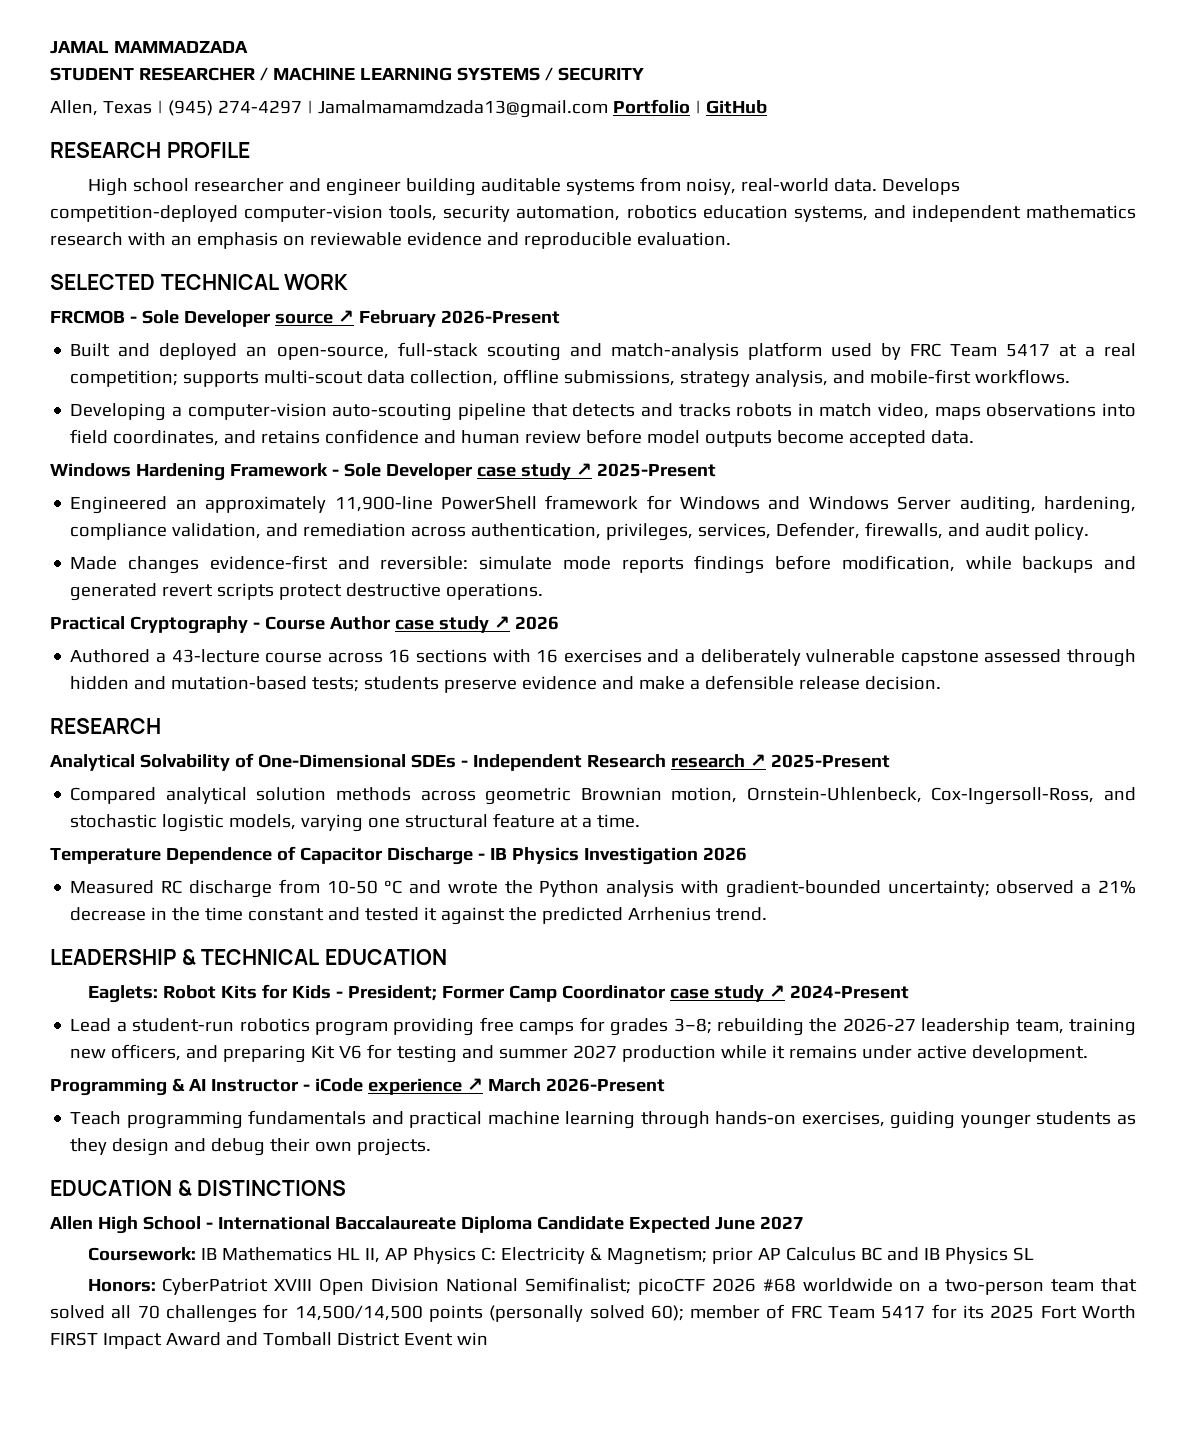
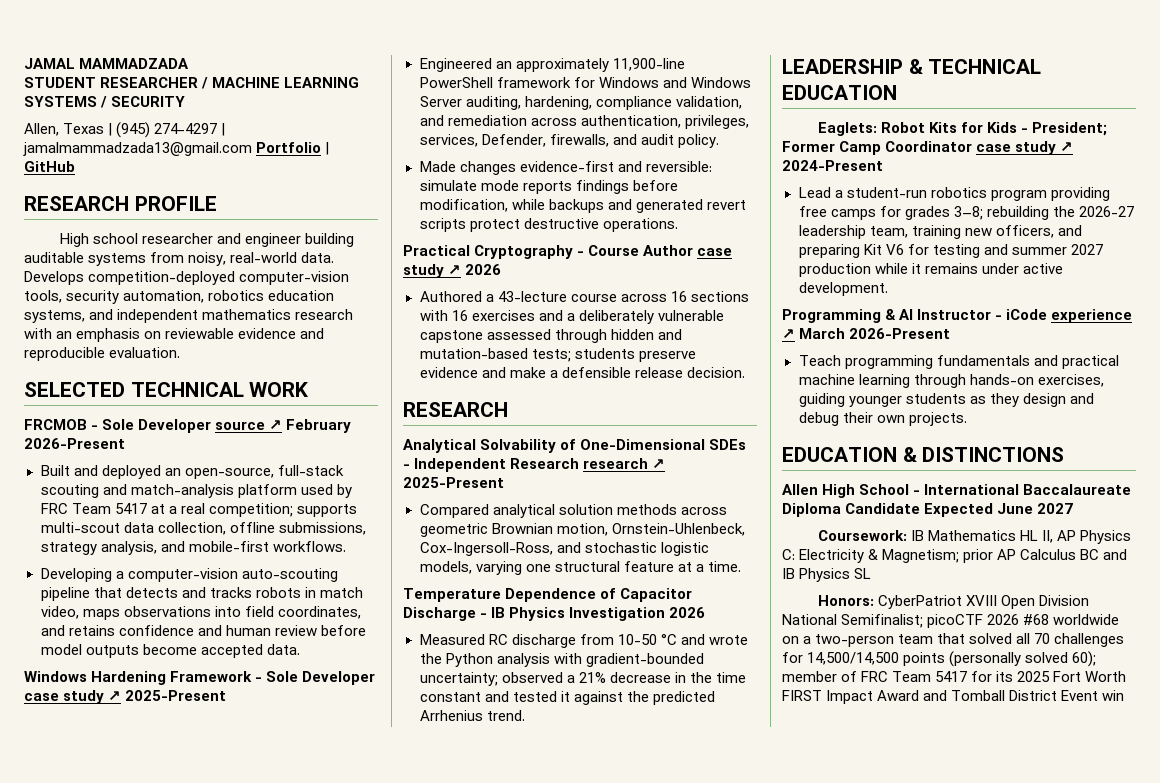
[317,100,608,118] Jamalmamamdzada13@gmail.com -> [23,142,252,156] jamalmammadzada13@gmail.com

